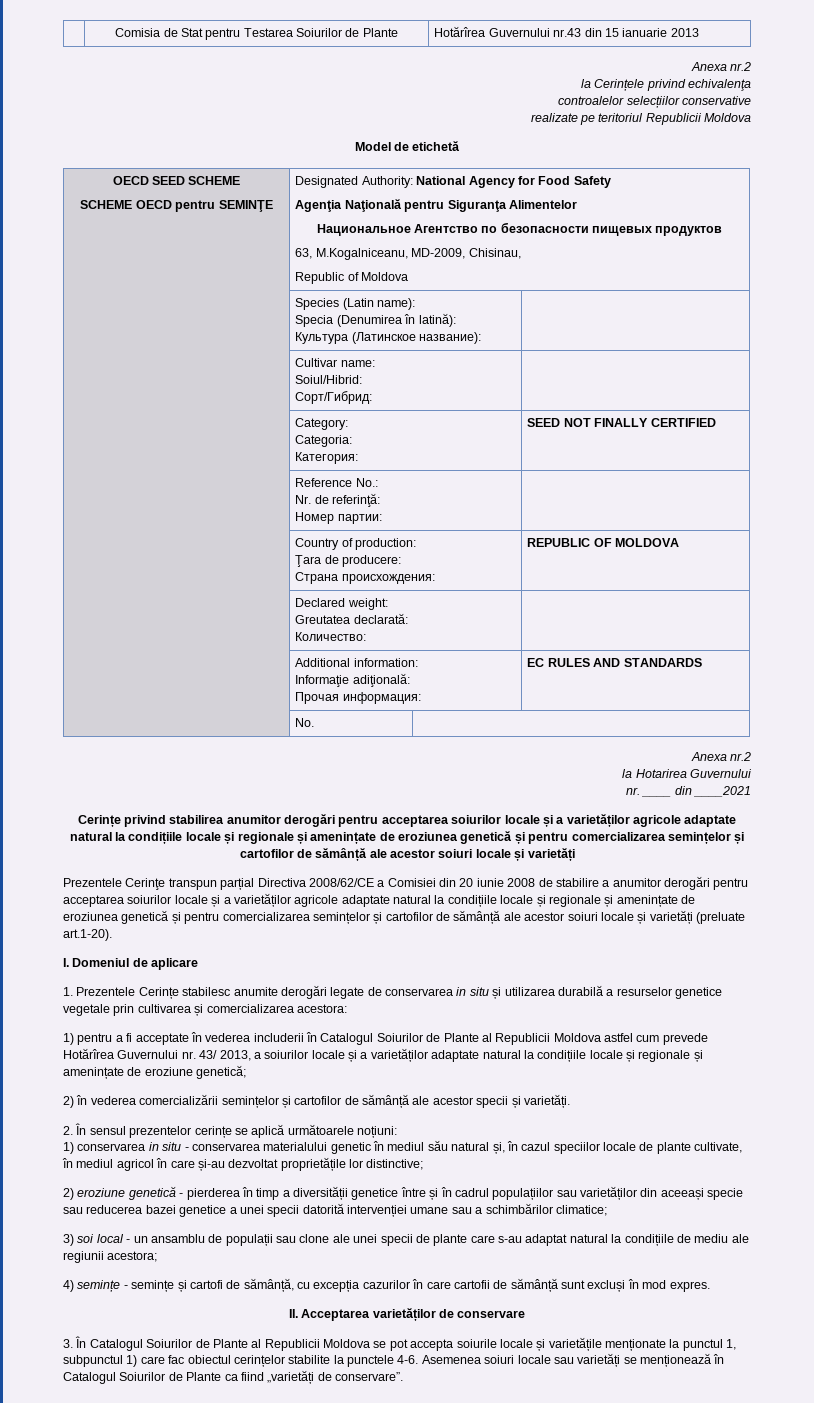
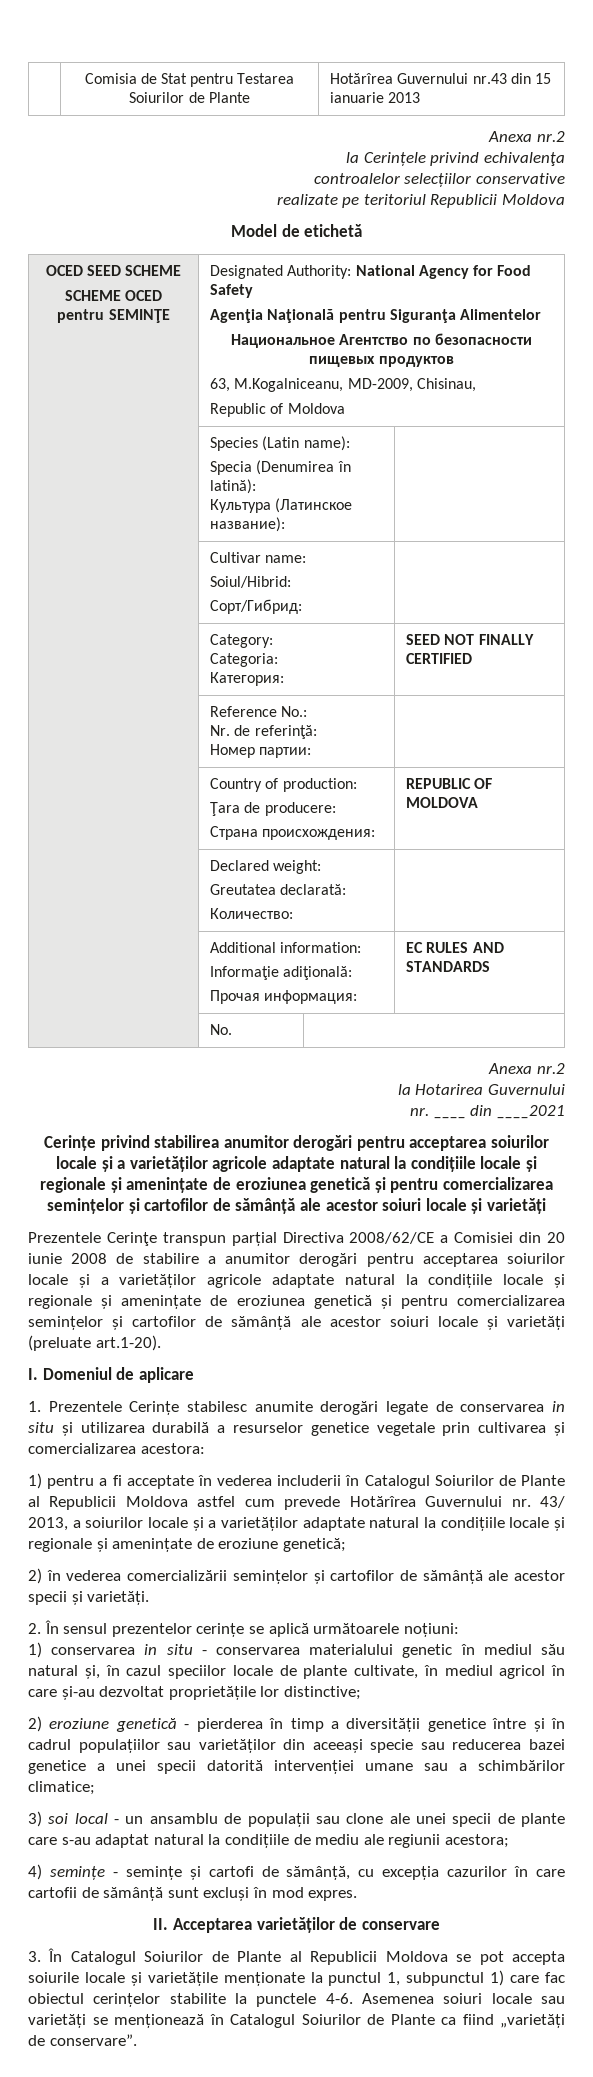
[112,176,149,185] OECD -> [45,265,83,276] OCED
[135,200,172,209] OECD -> [125,290,163,301] OCED

